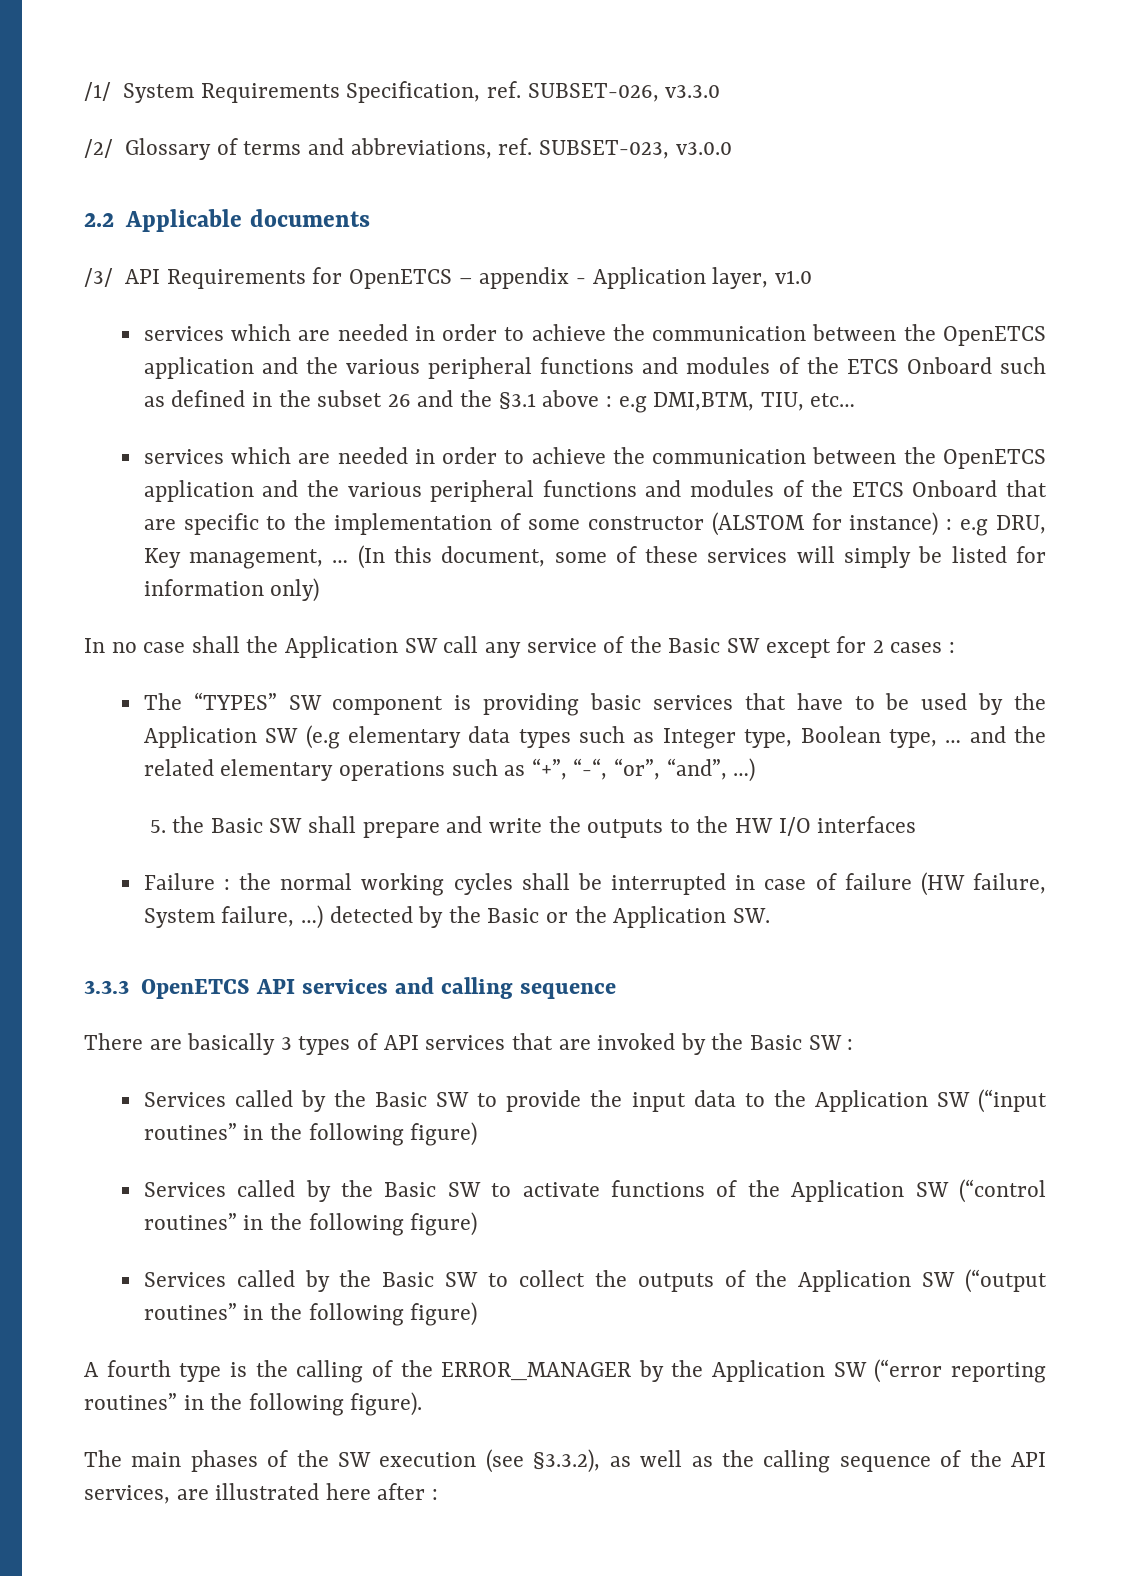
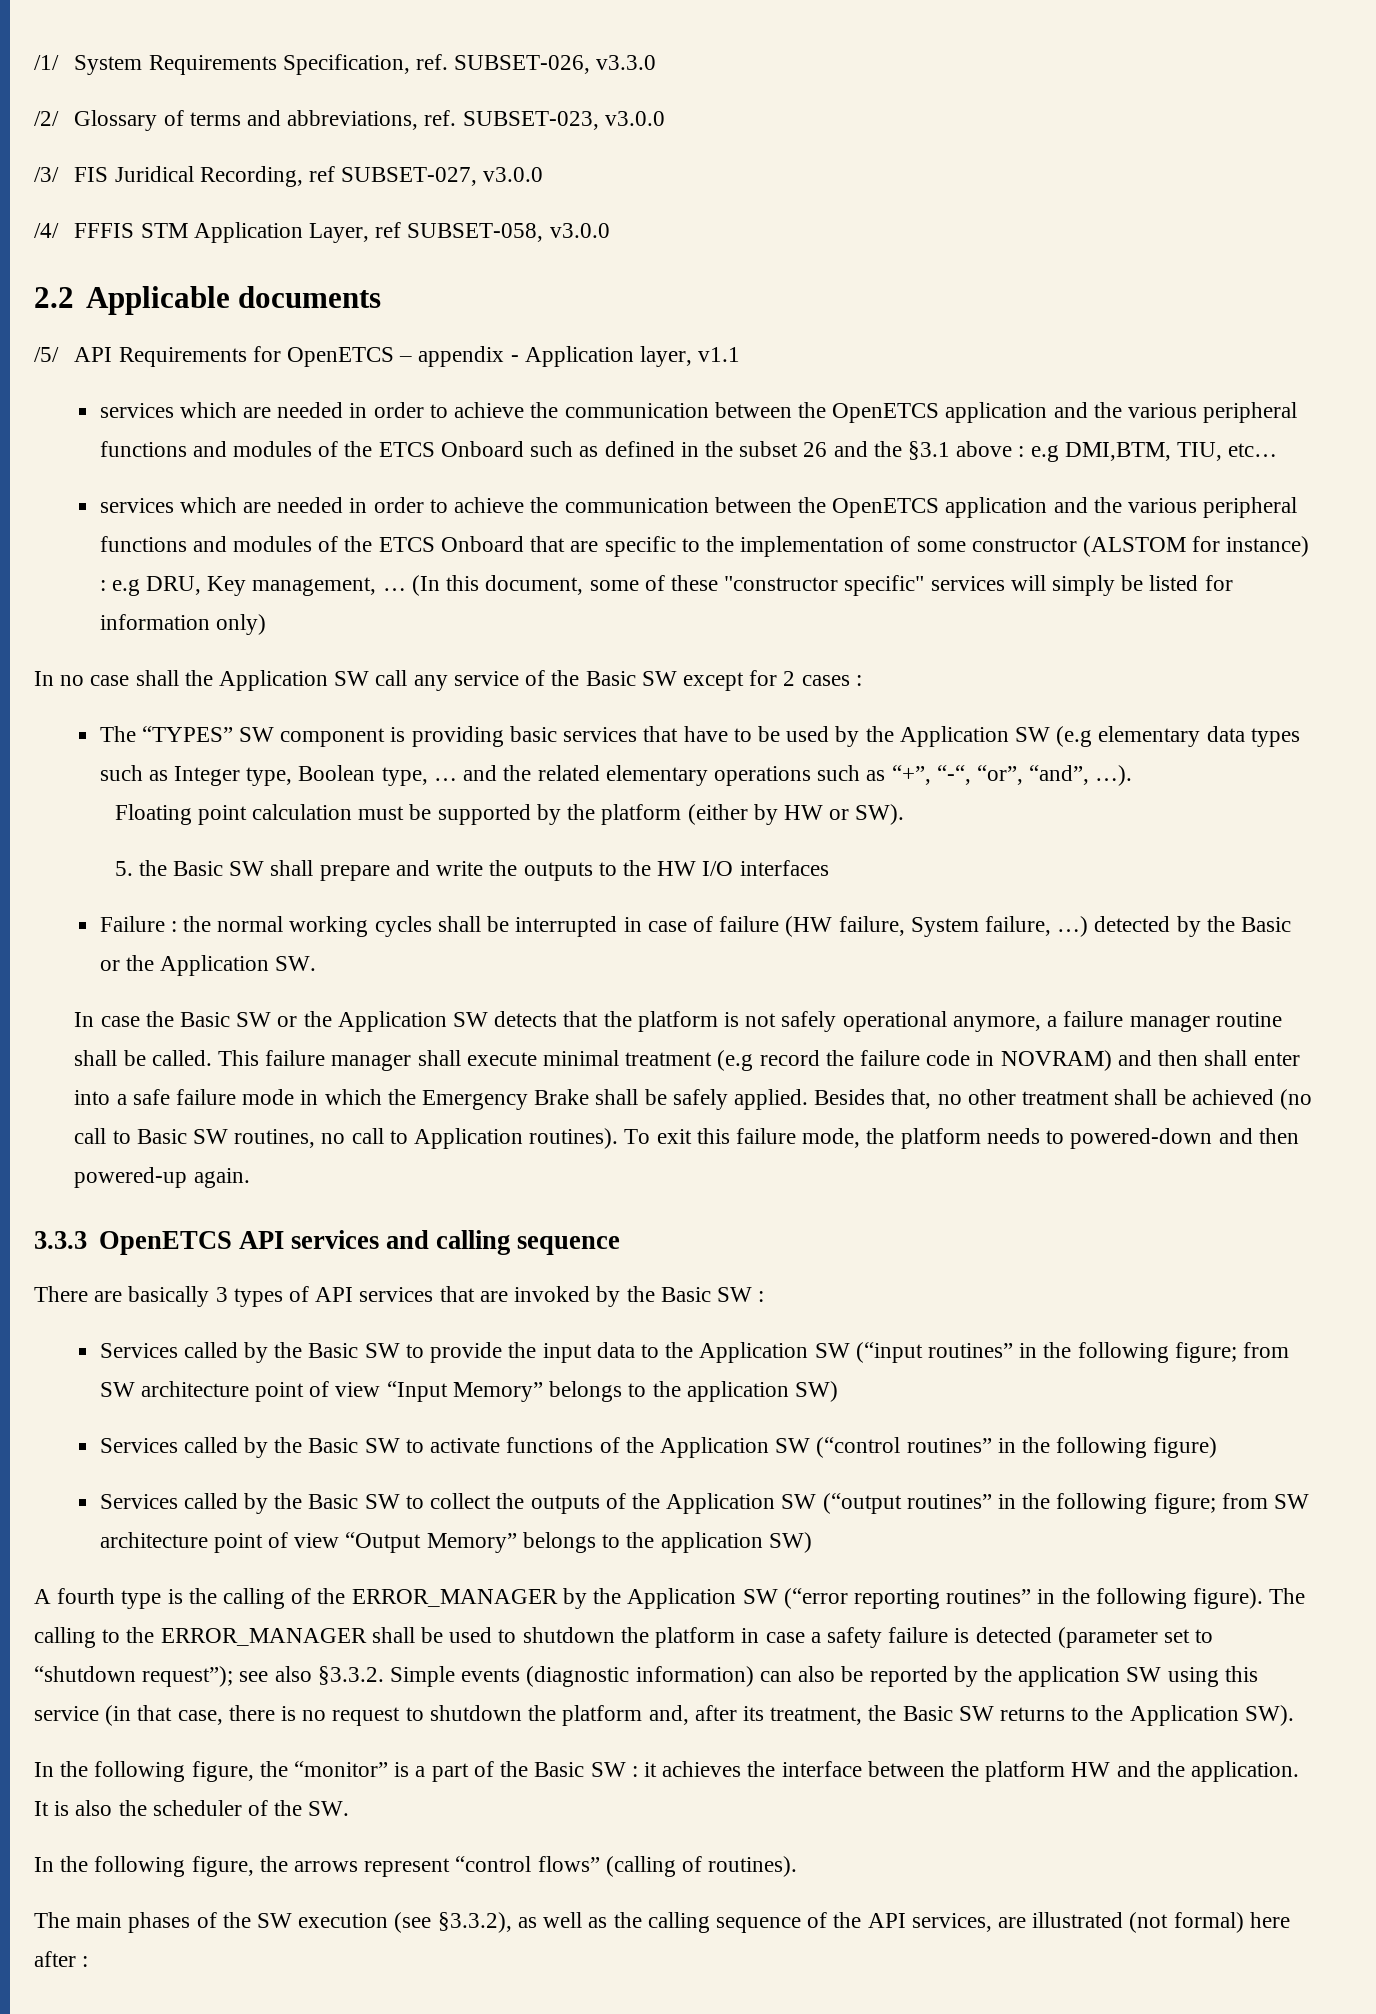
(732, 148) none -> [34,166,544,187] [34,222,610,243] // /3/ FIS Juridical Recording, ref SUBSET-027, v3.0.0 // /4/ FFFIS STM Application Layer, ref SUBSET-058, v3.0.0
[84,268,113,287] /3/ -> [34,347,59,362] /5/
[774,270,812,284] v1.0 -> [698,347,741,362] v1.1
(699, 554) none -> [724,575,925,596] "constructor specific"
[733,758,756,782] …) -> [1095,765,1133,786] [114,804,905,825] …). // Floating point calculation must be supported by the platform (either by HW or SW).
(770, 915) none -> [74,1011,1282,1032] [74,1050,1300,1071] [74,1089,1312,1110] [74,1128,1299,1149] [74,1167,250,1188] // In case the Basic SW or the Application SW detects that the platform is not safely operational anymore, a failure manager routine shall be called. This failure manager shall execute minimal treatment (e.g record the failure code in NOVRAM) and then shall enter into a safe failure mode in which the Emergency Brake shall be safely applied. Besides that, no other treatment shall be achieved (no call to Basic SW routines, no call to Application routines). To exit this failure mode, the platform needs to powered-down and then powered-up again.
[410,1122,478,1146] figure) -> [1174,1342,1290,1363] [99,1381,838,1402] figure; from SW architecture point of view “Input Memory” belongs to the application SW)
[410,1302,478,1326] figure) -> [1153,1493,1310,1514] [99,1532,812,1553] figure; from SW architecture point of view “Output Memory” belongs to the application SW)
(423, 1404) none -> [1269,1588,1306,1604] [34,1627,1214,1648] [34,1666,1258,1687] [34,1705,1294,1726] [34,1761,1300,1782] [34,1800,350,1816] [34,1856,798,1877] The calling to the ERROR_MANAGER shall be used to shutdown the platform in case a safety failure is detected (parameter set to “shutdown request”); see also §3.3.2. Simple events (diagnostic information) can also be reported by the application SW using this service (in that case, there is no request to shutdown the platform and, after its treatment, the Basic SW returns to the Application SW). // In the following figure, the “monitor” is a part of the Basic SW : it achieves the interface between the platform HW and the application. It is also the scheduler of the SW. // In the following figure, the arrows represent “control flows” (calling of routines).
(320, 1491) none -> [1129,1912,1244,1933] (not formal)

